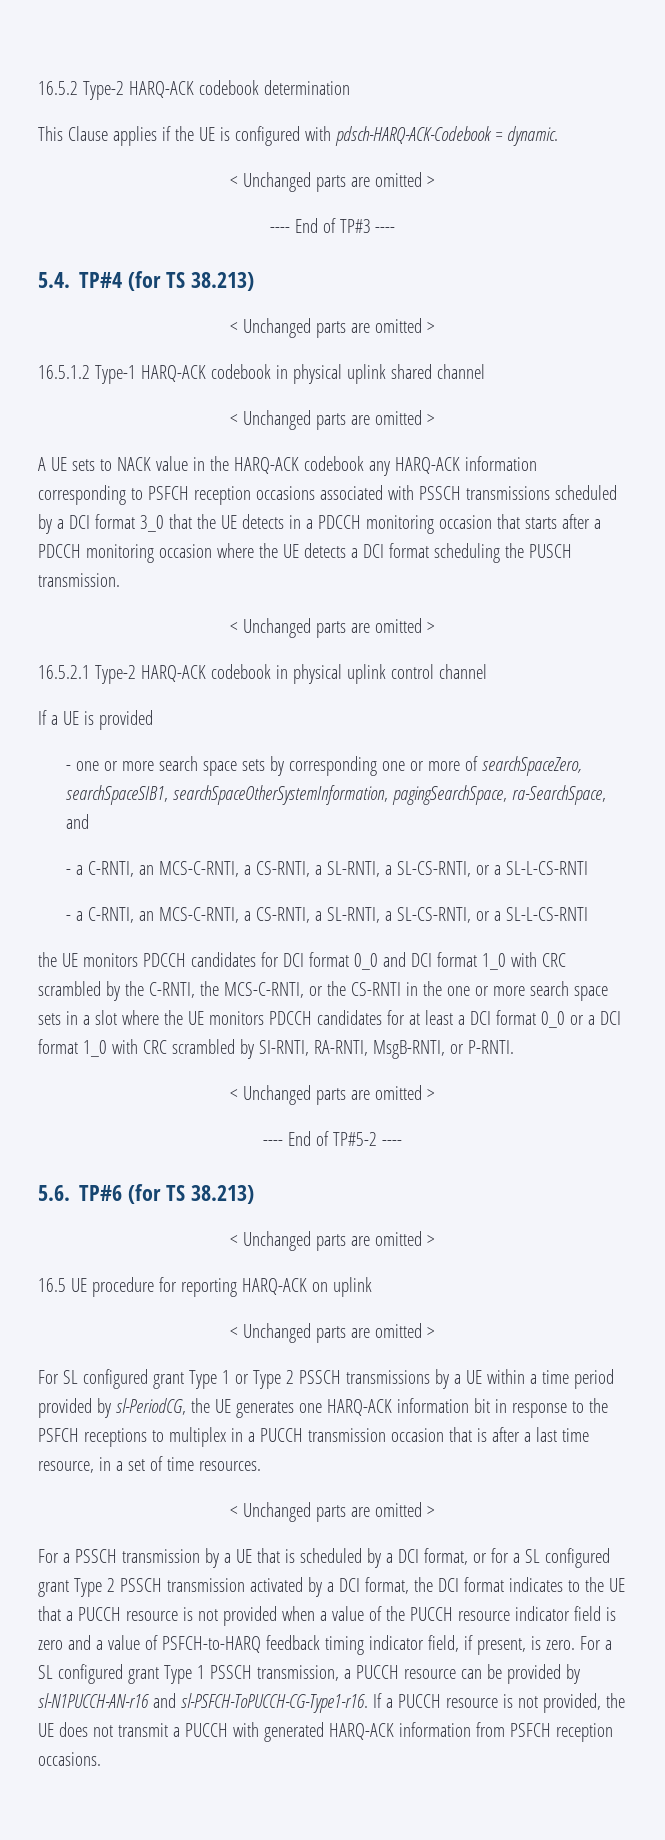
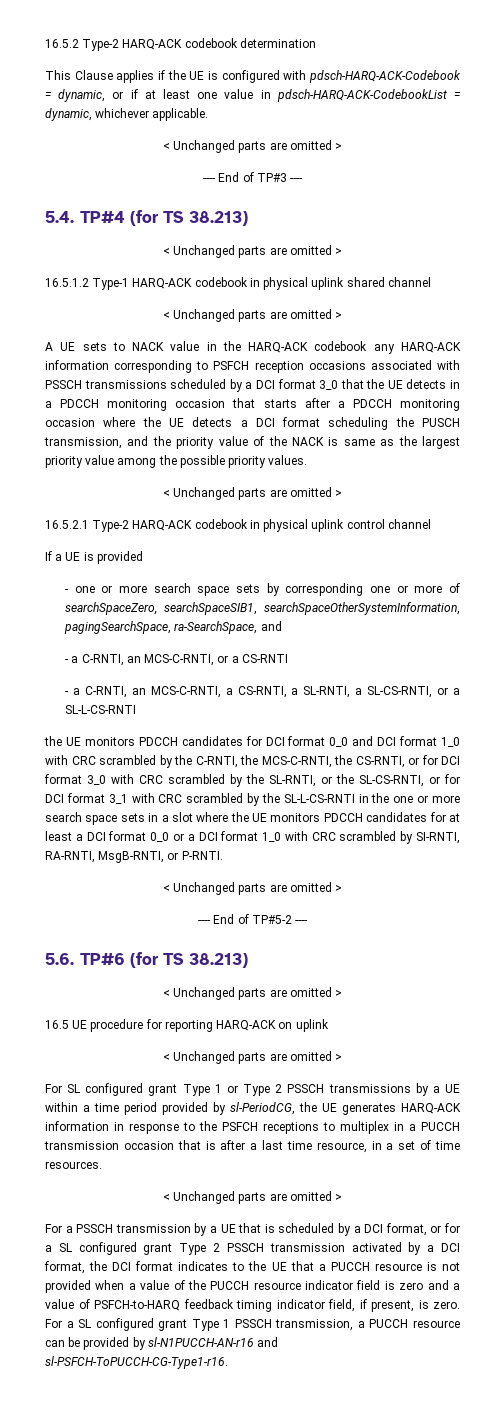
[506,126,558,146] dynamic. -> [58,89,460,102] [45,108,209,121] dynamic, or if at least one value in pdsch-HARQ-ACK-CodebookList = dynamic, whichever applicable.
[38,573,120,587] transmission. -> [44,436,461,449] [45,455,308,468] transmission, and the priority value of the NACK is same as the largest priority value among the possible priority values.
[243,861,588,877] a CS-RNTI, a SL-RNTI, a SL-CS-RNTI, or a SL-L-CS-RNTI -> [217,654,288,663] or a CS-RNTI
[308,981,401,996] or the CS-RNTI -> [334,755,460,768] [44,774,460,787] [45,793,355,806] the CS-RNTI, or for DCI format 3_0 with CRC scrambled by the SL-RNTI, or the SL-CS-RNTI, or for DCI format 3_1 with CRC scrambled by the SL-L-CS-RNTI
[298,1398,490,1416] one HARQ-ACK information bit -> [401,1103,461,1114] [45,1121,109,1131] HARQ-ACK information
[372,1693,625,1713] [38,1722,613,1742] [38,1752,101,1766] If a PUCCH resource is not provided, the UE does not transmit a PUCCH with generated HARQ-ACK information from PSFCH reception occasions. -> (228, 1362) none

